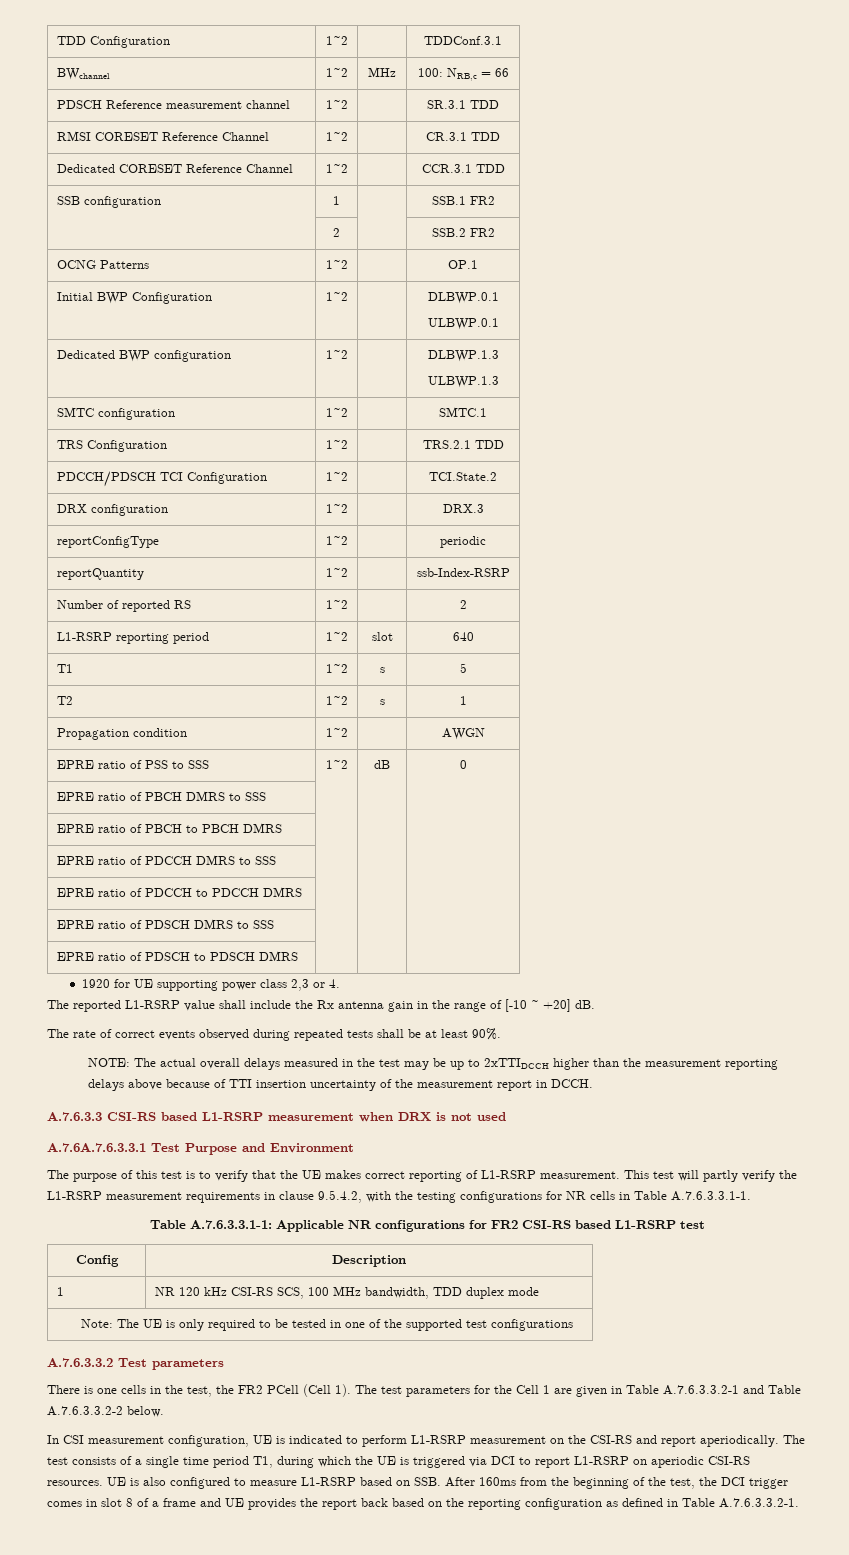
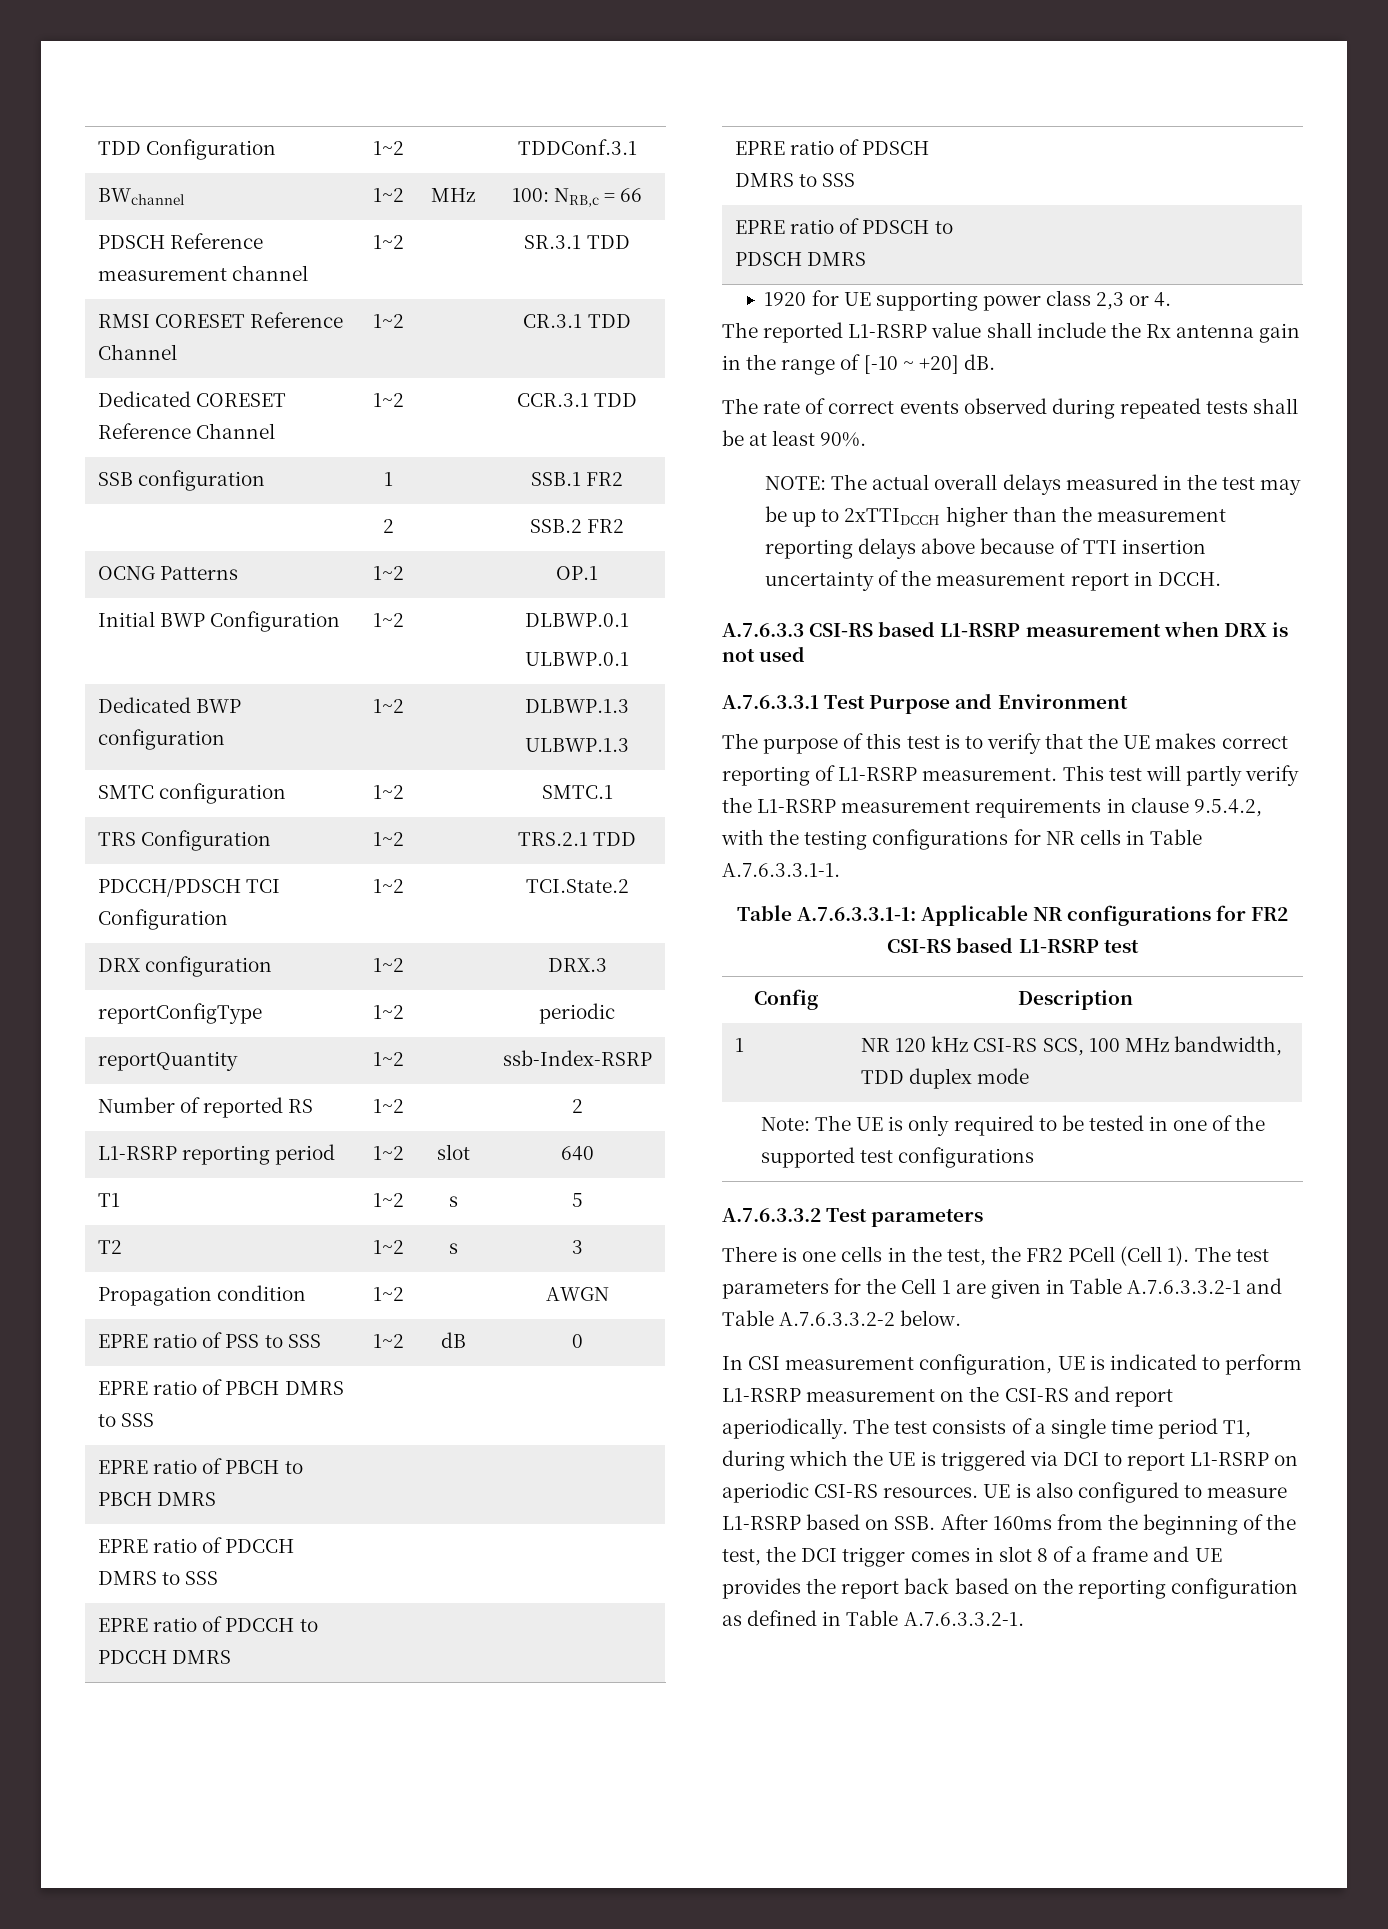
[459,696,467,705] 1 -> [571,1240,583,1254] 3
[47,1143,146,1152] A.7.6A.7.6.3.3.1 -> [722,695,819,709] A.7.6.3.3.1

